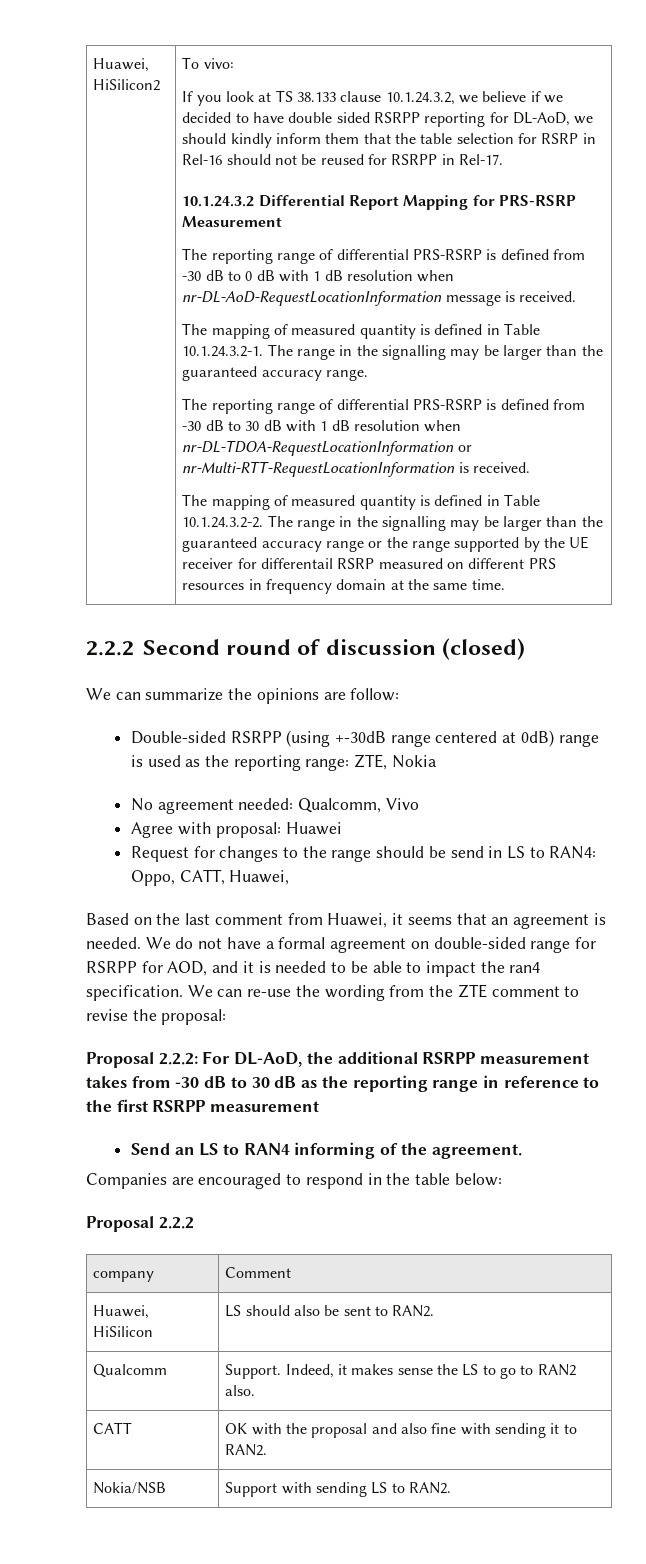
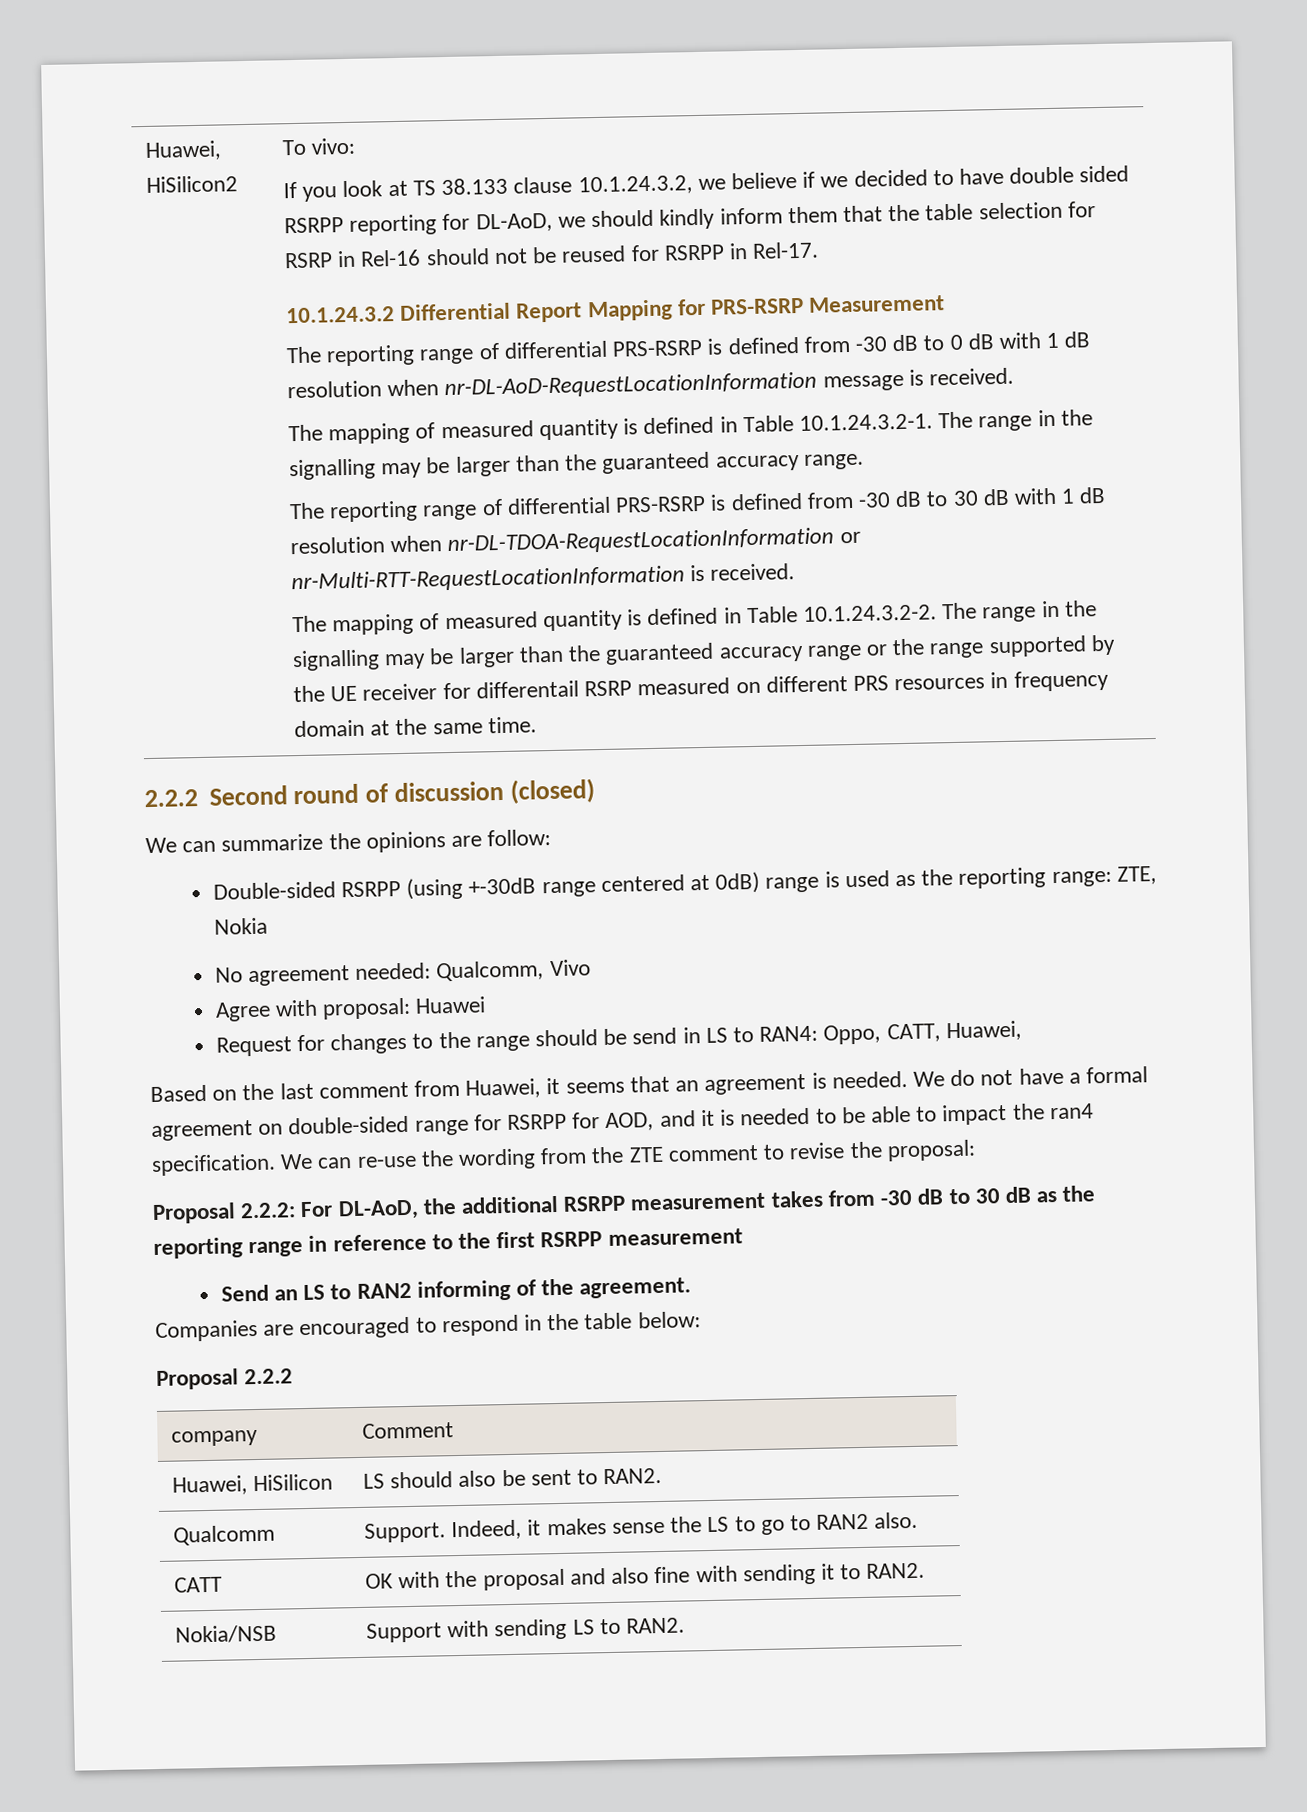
[243,1143,290,1155] RAN4 -> [356,1282,412,1299] RAN2

